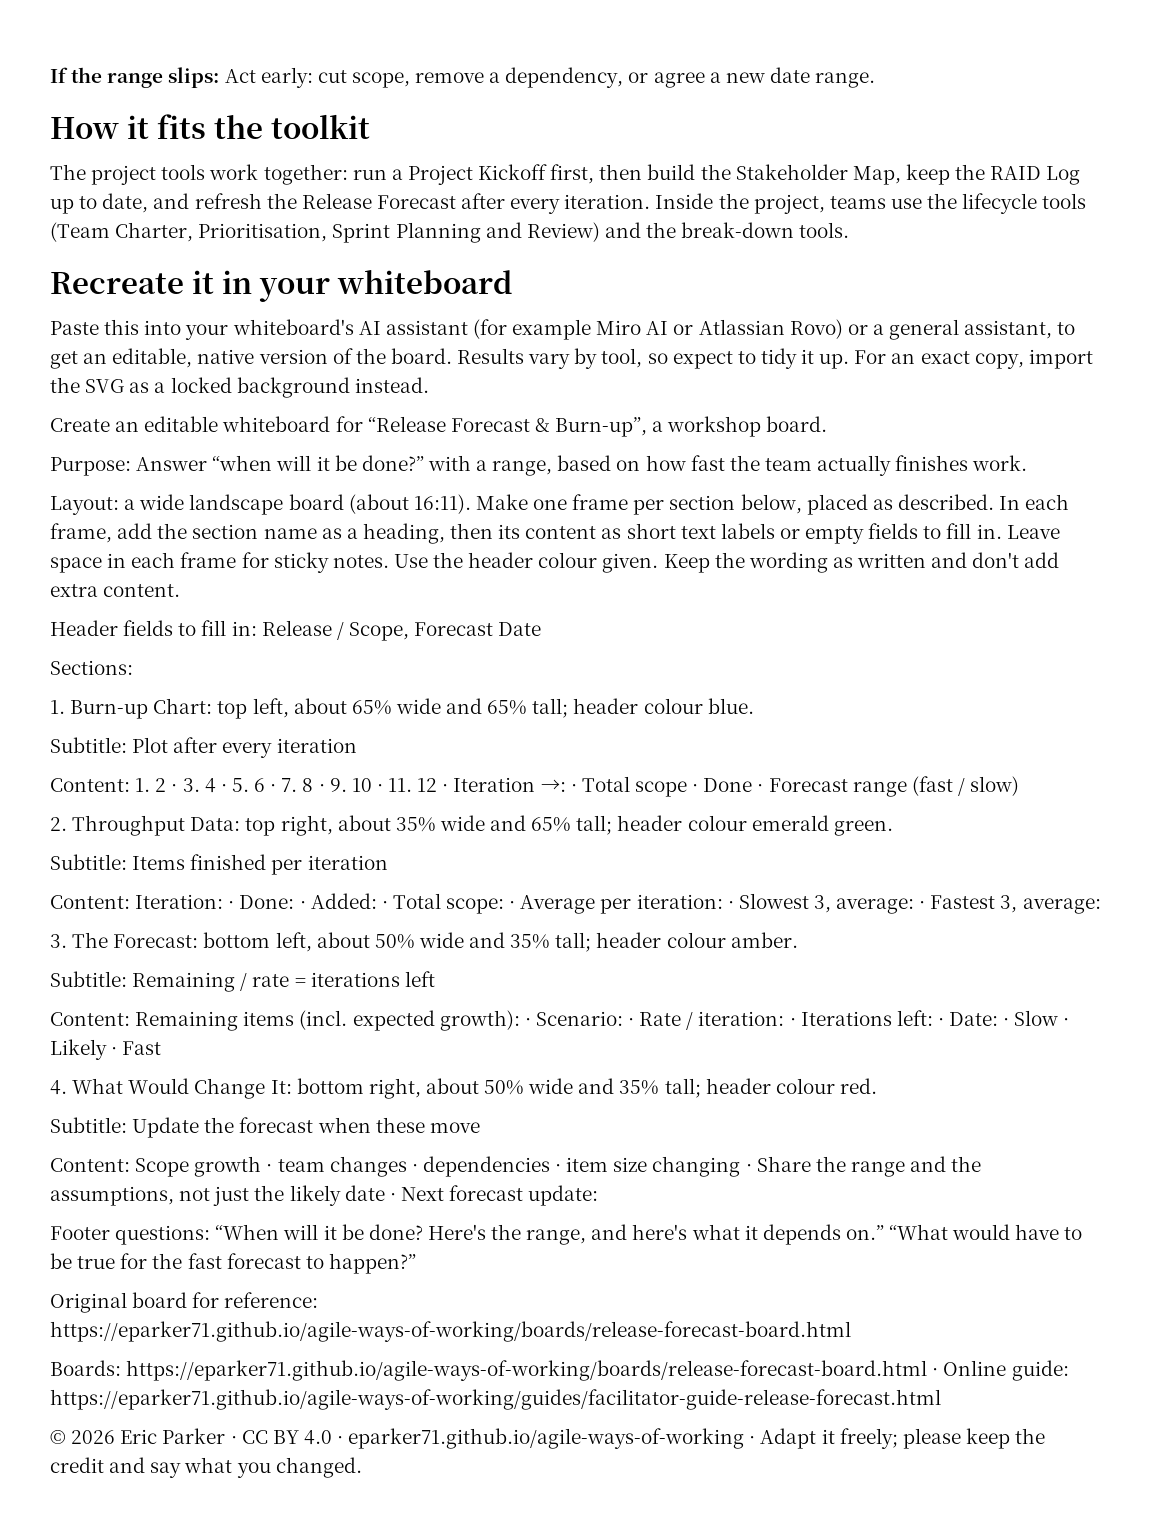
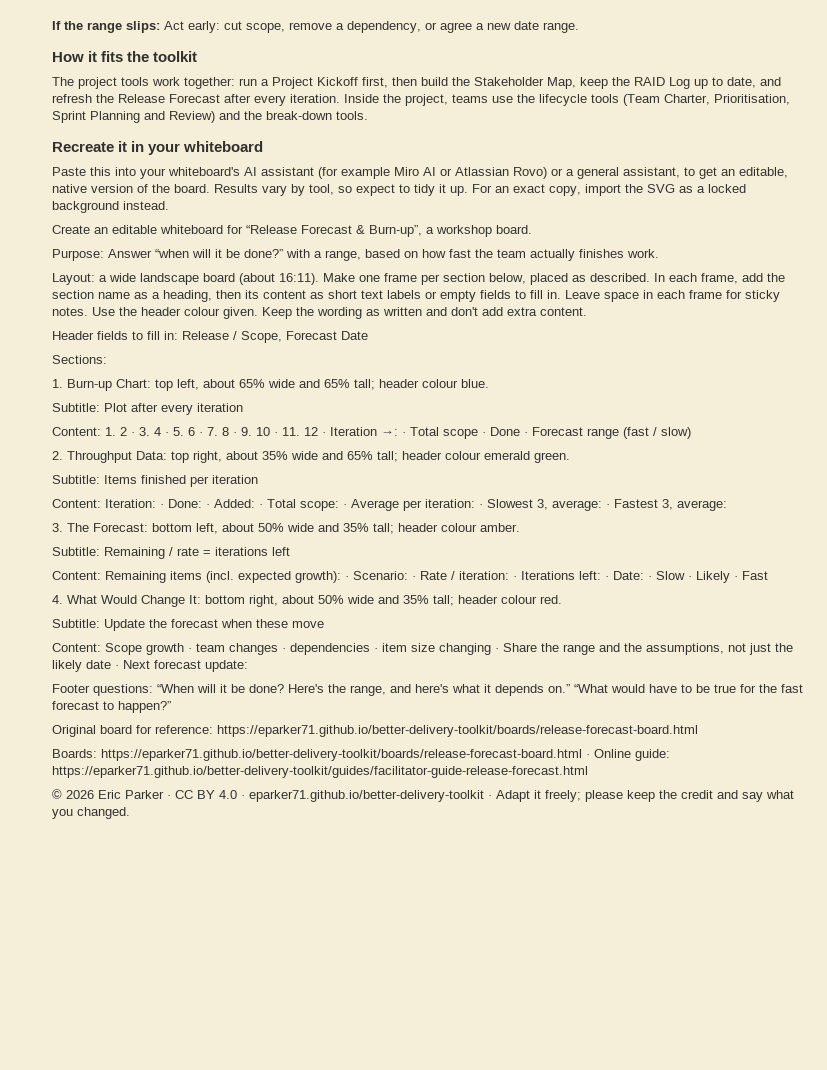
[50,1321,851,1342] https://eparker71.github.io/agile-ways-of-working/boards/release-forecast-board.html -> [217,725,698,737] https://eparker71.github.io/better-delivery-toolkit/boards/release-forecast-board.html
[126,1360,928,1381] https://eparker71.github.io/agile-ways-of-working/boards/release-forecast-board.html -> [101,749,582,761] https://eparker71.github.io/better-delivery-toolkit/boards/release-forecast-board.html
[50,1389,941,1410] https://eparker71.github.io/agile-ways-of-working/guides/facilitator-guide-release-forecast.html -> [52,766,588,778] https://eparker71.github.io/better-delivery-toolkit/guides/facilitator-guide-release-forecast.html
[348,1428,745,1449] eparker71.github.io/agile-ways-of-working -> [249,790,484,802] eparker71.github.io/better-delivery-toolkit

